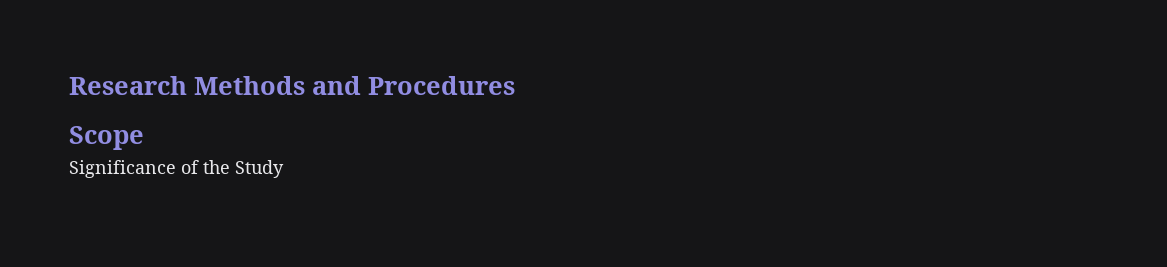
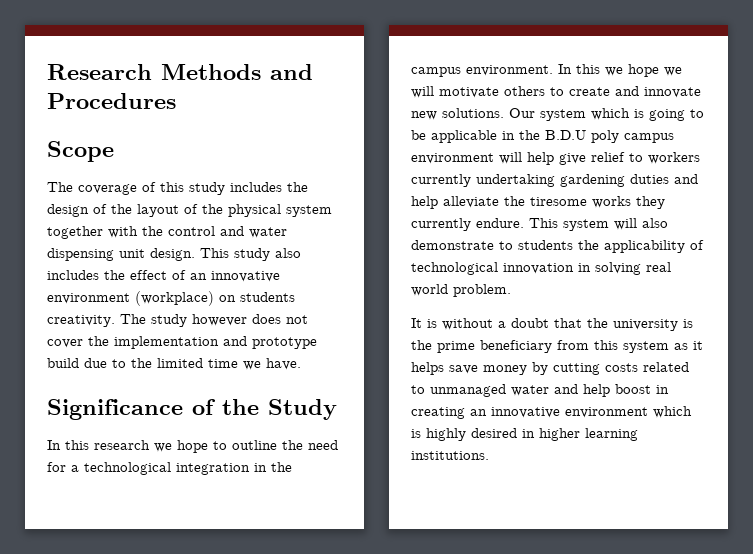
[69,160,284,178] Significance of the Study -> [47,182,308,195] [47,204,332,217] [47,226,287,239] [47,248,301,261] [47,270,280,282] [47,291,295,306] [47,314,308,327] [47,336,317,349] [47,358,301,370] [47,399,337,420] [47,440,338,453] [47,462,292,475] [411,64,682,77] [411,86,701,98] [411,108,704,121] [411,130,674,143] [411,152,700,165] [411,174,698,187] [411,196,665,209] [411,218,668,231] [411,240,704,253] [411,262,671,275] [411,284,511,297] [411,318,693,331] [411,340,703,353] [411,362,689,375] [411,384,669,397] [411,406,692,419] [411,428,638,441] [411,451,489,460] The coverage of this study includes the design of the layout of the physical system together with the control and water dispensing unit design. This study also includes the effect of an innovative environment (workplace) on students creativity. The study however does not cover the implementation and prototype build due to the limited time we have. // Significance of the Study // In this research we hope to outline the need for a technological integration in the campus environment. In this we hope we will motivate others to create and innovate new solutions. Our system which is going to be applicable in the B.D.U poly campus environment will help give relief to workers currently undertaking gardening duties and help alleviate the tiresome works they currently endure. This system will also demonstrate to students the applicability of technological innovation in solving real world problem. // It is without a doubt that the university is the prime beneficiary from this system as it helps save money by cutting costs related to unmanaged water and help boost in creating an innovative environment which is highly desired in higher learning institutions.

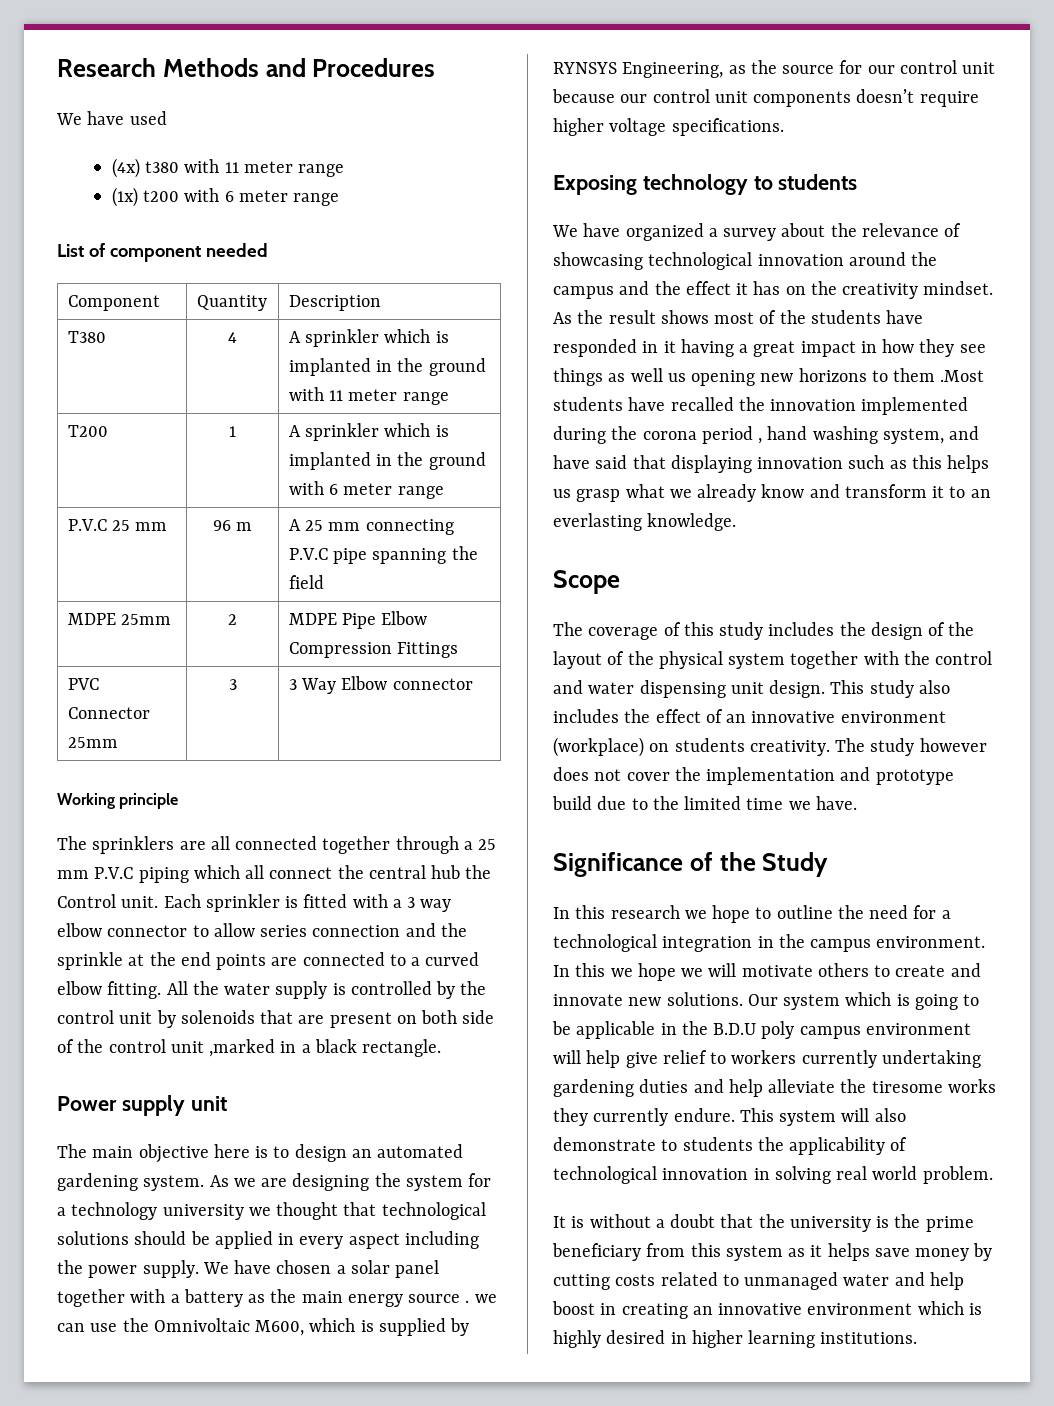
(176, 101) none -> [56,111,167,125] [111,158,345,178] [111,187,340,207] [57,243,268,262] [67,295,160,311] [196,295,267,311] [288,295,381,311] [67,331,106,343] [228,332,237,343] [288,329,449,347] [288,358,486,376] [288,387,449,405] [67,425,108,437] [229,426,236,437] [288,423,449,441] [288,452,486,470] [288,481,444,499] [67,519,168,531] [212,520,253,531] [288,519,454,535] [288,546,478,564] [288,575,324,589] [67,613,172,625] [228,614,237,625] [288,611,428,629] [288,642,459,658] [67,678,99,690] [67,707,150,719] [67,737,118,748] [228,679,237,690] [288,676,473,694] [57,793,179,809] [57,836,497,854] [57,865,492,883] [57,894,452,912] [57,923,467,937] [57,952,480,970] [57,981,487,999] [57,1010,495,1028] [57,1039,442,1057] [57,1095,227,1116] [57,1144,464,1163] [57,1173,492,1191] [57,1202,486,1220] [57,1231,479,1249] [57,1260,440,1278] [57,1289,497,1307] [57,1318,470,1336] [553,60,996,78] [552,89,979,107] [553,118,784,136] [553,174,858,195] [552,223,962,241] [553,252,938,270] [553,281,994,299] [553,310,924,324] [553,339,986,357] [553,368,985,386] [553,397,969,415] [553,426,980,444] [553,455,990,473] [553,484,991,502] [553,513,737,531] // We have used // (4x) t380 with 11 meter range // (1x) t200 with 6 meter range // List of component needed // Component | Quantity | Description // T380 | 4 | A sprinkler which is implanted in the ground with 11 meter range // T200 | 1 | A sprinkler which is implanted in the ground with 6 meter range // P.V.C 25 mm | 96 m | A 25 mm connecting P.V.C pipe spanning the field // MDPE 25mm | 2 | MDPE Pipe Elbow Compression Fittings // PVC Connector 25mm | 3 | 3 Way Elbow connector // Working principle // The sprinklers are all connected together through a 25 mm P.V.C piping which all connect the central hub the Control unit. Each sprinkler is fitted with a 3 way elbow connector to allow series connection and the sprinkle at the end points are connected to a curved elbow fitting. All the water supply is controlled by the control unit by solenoids that are present on both side of the control unit ,marked in a black rectangle. // Power supply unit // The main objective here is to design an automated gardening system. As we are designing the system for a technology university we thought that technological solutions should be applied in every aspect including the power supply. We have chosen a solar panel together with a battery as the main energy source . we can use the Omnivoltaic M600, which is supplied by RYNSYS Engineering, as the source for our control unit because our control unit components doesn’t require higher voltage specifications. // Exposing technology to students // We have organized a survey about the relevance of showcasing technological innovation around the campus and the effect it has on the creativity mindset. As the result shows most of the students have responded in it having a great impact in how they see things as well us opening new horizons to them .Most students have recalled the innovation implemented during the corona period , hand washing system, and have said that displaying innovation such as this helps us grasp what we already know and transform it to an everlasting knowledge.

